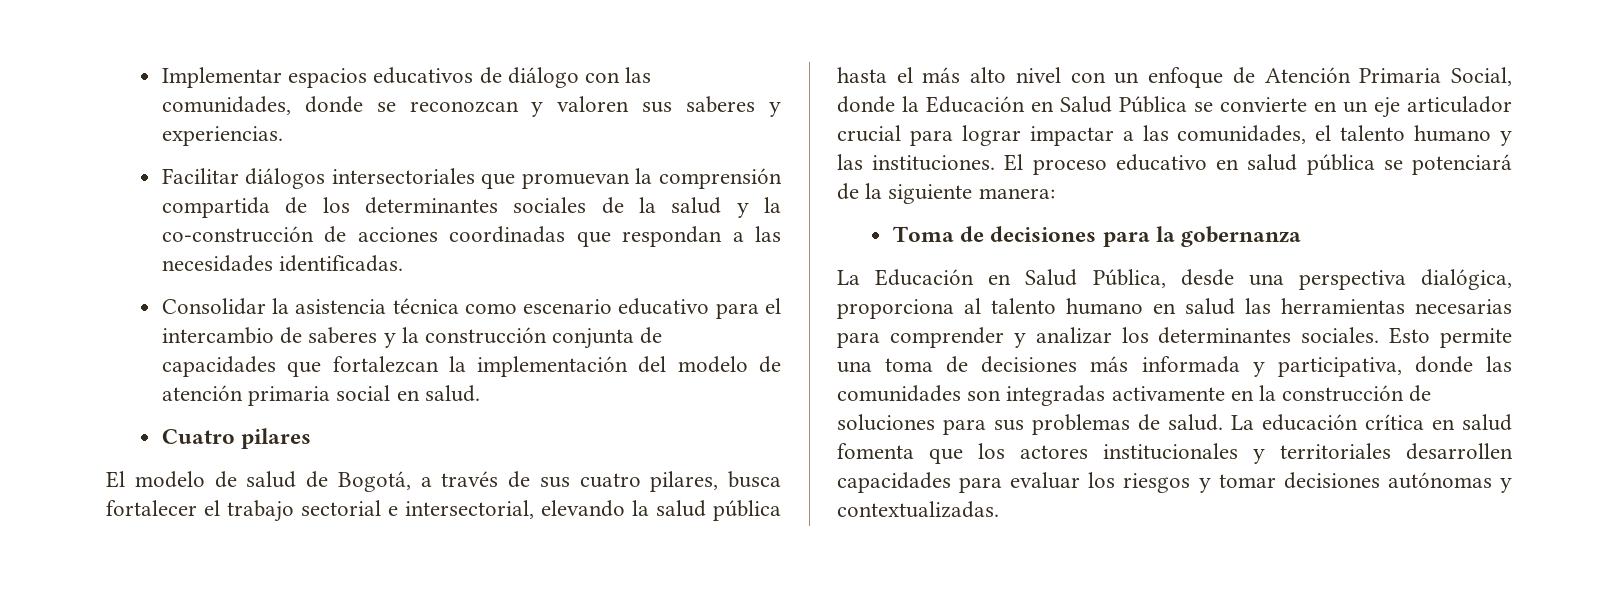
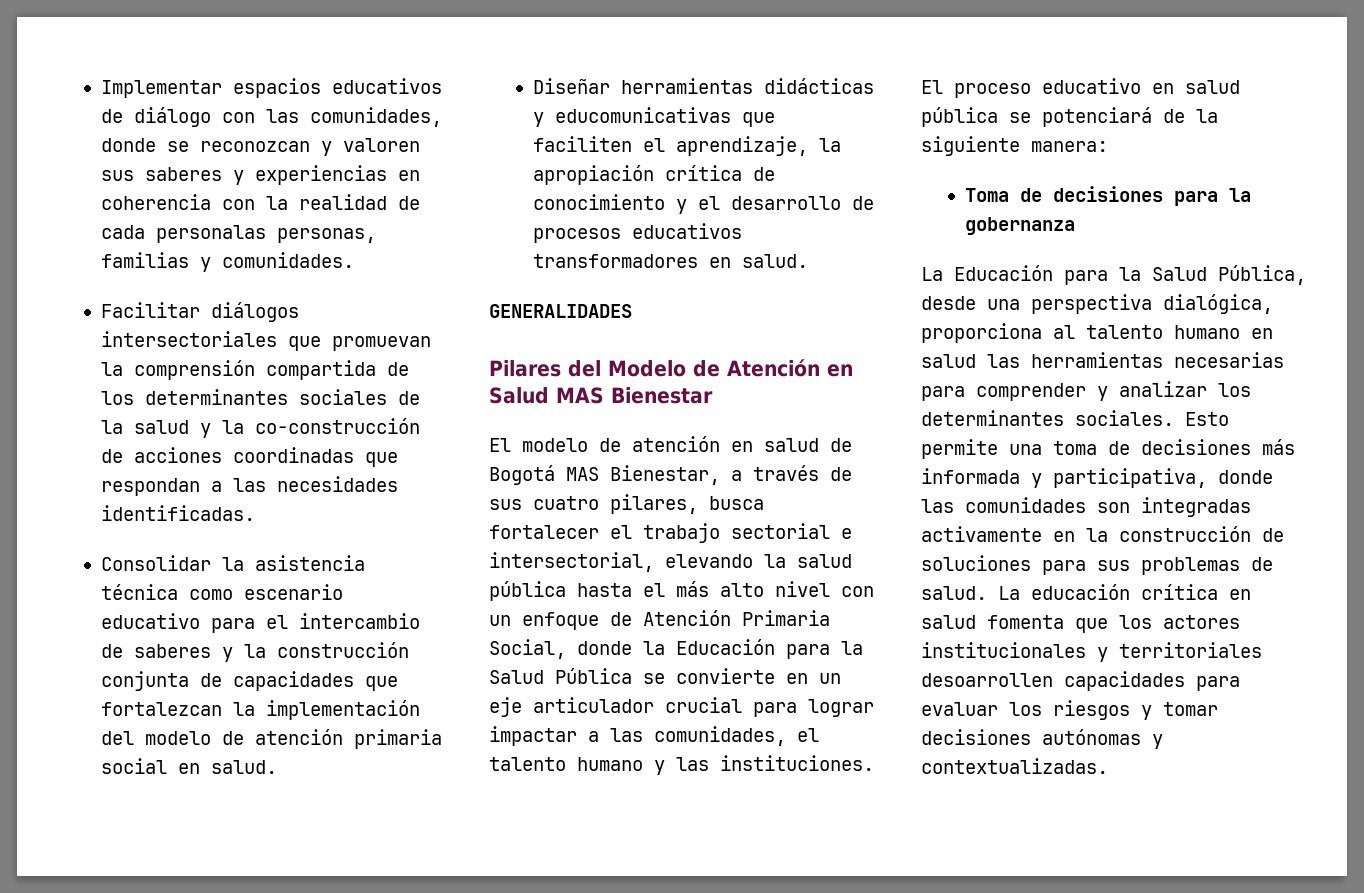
[161,126,283,146] experiencias. -> [255,165,421,185] [101,194,421,210] [101,225,377,243] [101,252,355,272] experiencias en coherencia con la realidad de cada personalas personas, familias y comunidades.
[161,428,312,449] [106,471,411,492] Cuatro pilares // El modelo de salud de Bogotá, -> [533,78,875,94] [533,107,776,127] [533,136,842,156] [533,165,776,185] [533,194,875,214] [533,223,743,243] [533,254,809,268] [489,304,632,318] [489,359,853,377] [489,387,713,404] [489,436,852,452] [489,465,720,485] Diseñar herramientas didácticas y educomunicativas que faciliten el aprendizaje, la apropiación crítica de conocimiento y el desarrollo de procesos educativos transformadores en salud. // GENERALIDADES // Pilares del Modelo de Atención en Salud MAS Bienestar // El modelo de atención en salud de Bogotá MAS Bienestar,
[1031,101,1054,112] en -> [786,641,863,659] para la
[988,274,1012,285] en -> [1064,267,1141,285] para la
[1406,443,1513,460] desarrollen -> [921,673,1053,687] desoarrollen

